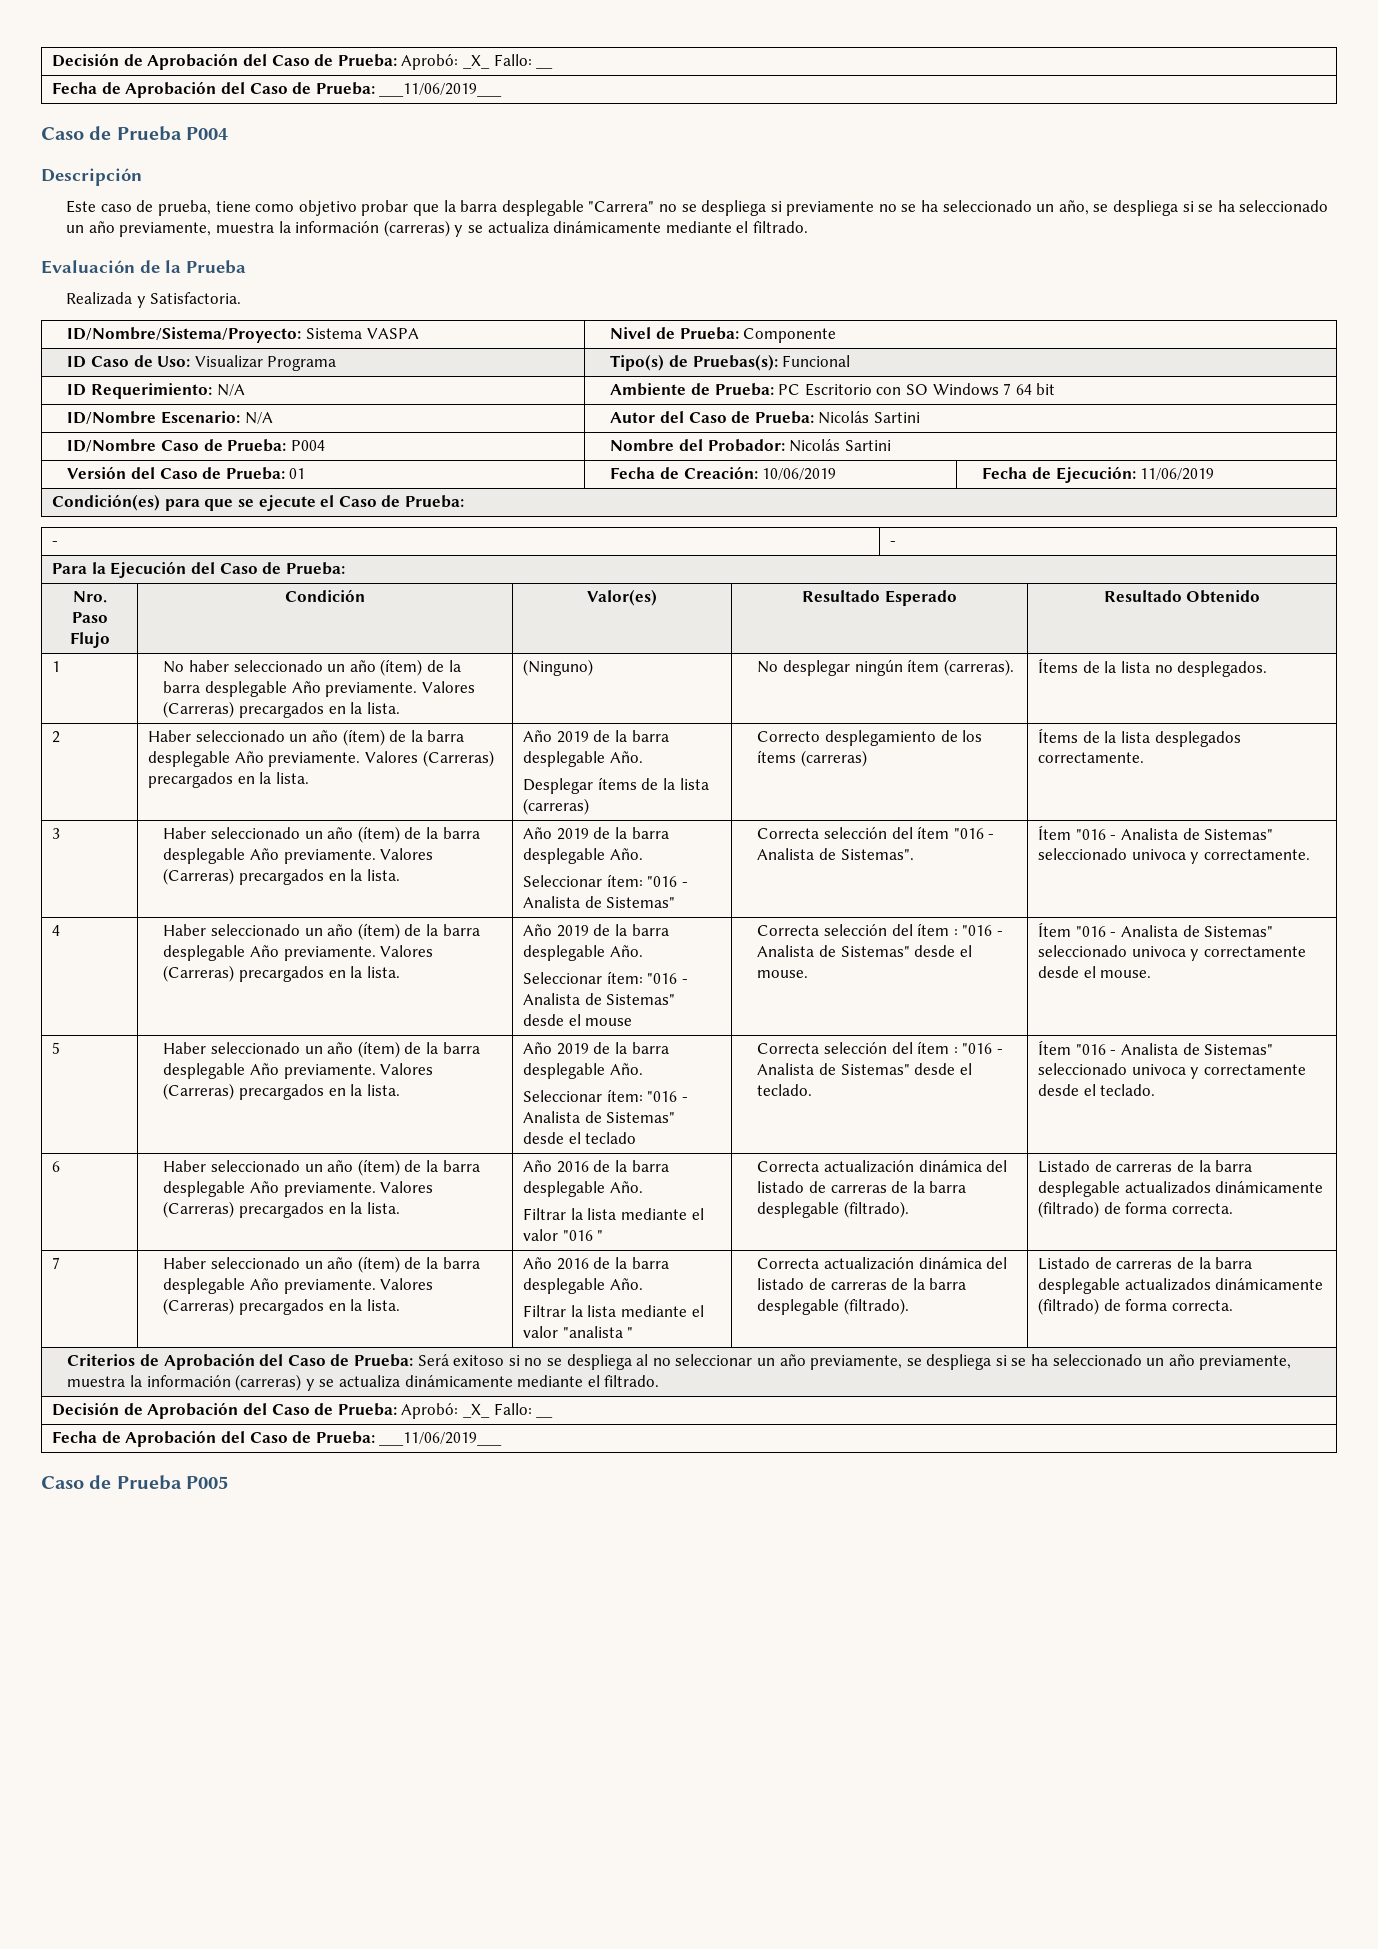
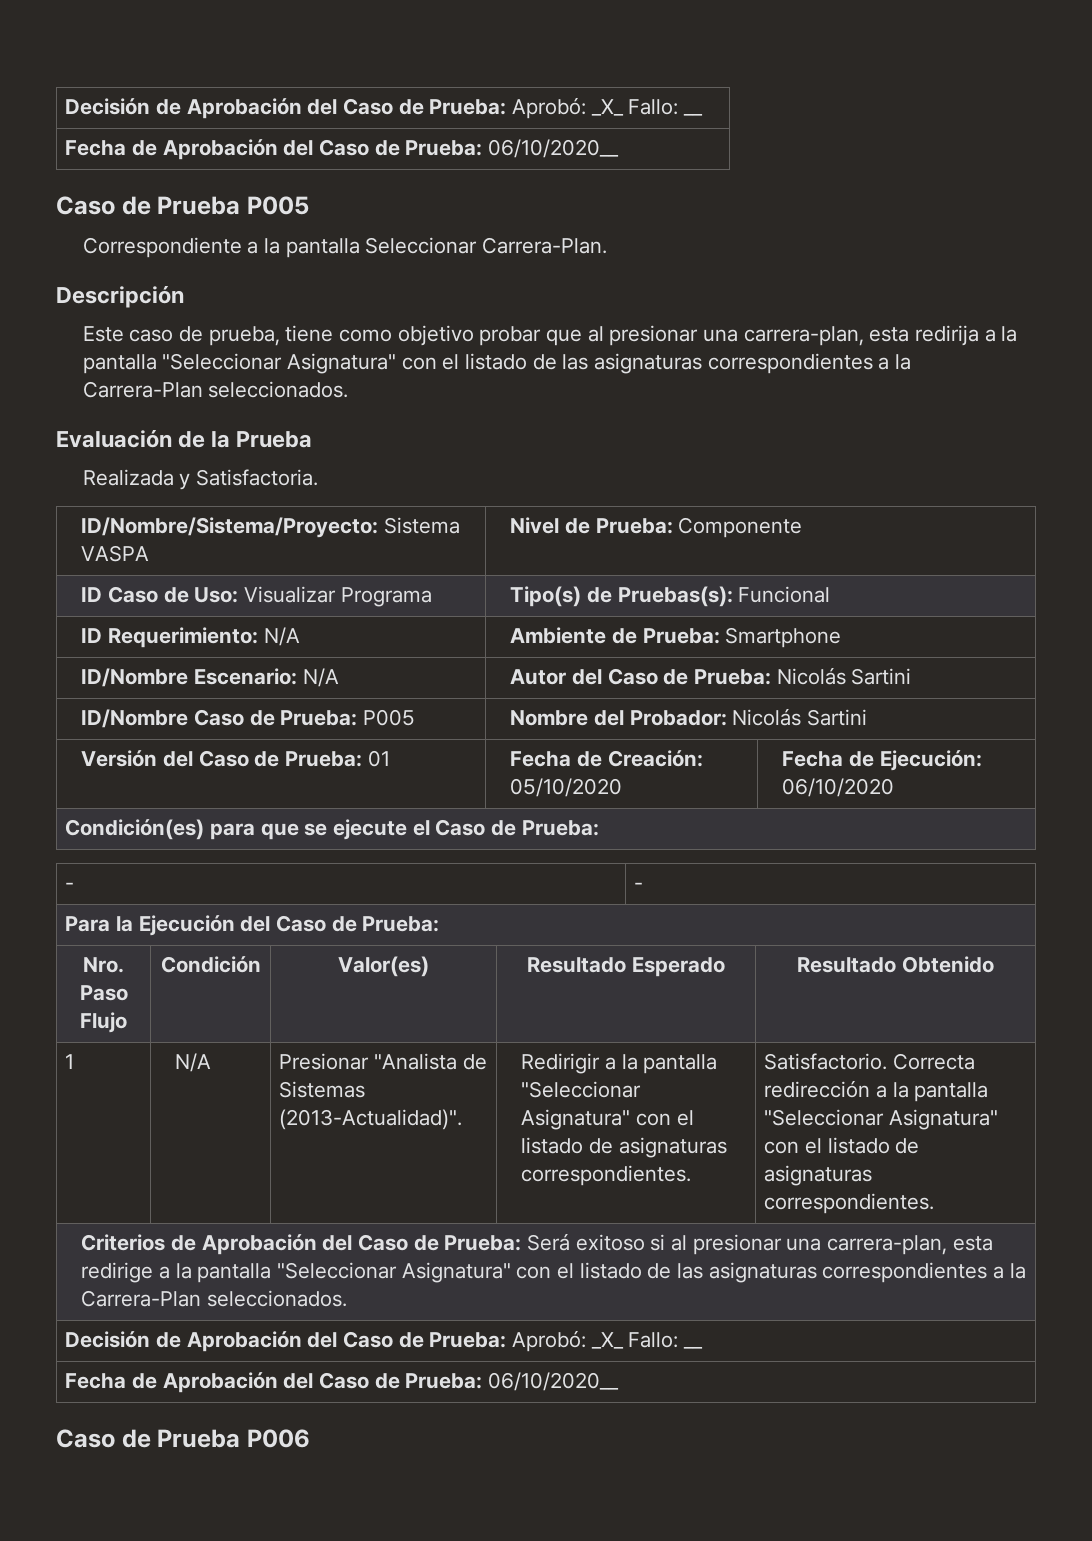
[379,83,503,97] [41,126,229,141] ___11/06/2019___ // Caso de Prueba P004 -> [488,139,620,158] [56,196,309,215] [82,237,607,258] 06/10/2020__ // Caso de Prueba P005 // Correspondiente a la pantalla Seleccionar Carrera-Plan.
[443,200,1329,216] [66,220,808,237] la barra desplegable "Carrera" no se despliega si previamente no se ha seleccionado un año, se despliega si se ha seleccionado un año previamente, muestra la información (carreras) y se actualiza dinámicamente mediante el filtrado. -> [587,325,1018,346] [82,353,911,374] [82,381,349,398] al presionar una carrera-plan, esta redirija a la pantalla "Seleccionar Asignatura" con el listado de las asignaturas correspondientes a la Carrera-Plan seleccionados.
[778,383,1056,396] PC Escritorio con SO Windows 7 64 bit -> [725,627,842,648] Smartphone
[290,440,325,451] P004 -> [363,709,416,726] P005
[762,468,837,480] 10/06/2019 -> [510,778,623,797] 05/10/2020
[1140,468,1215,480] 11/06/2019 -> [782,778,895,797] 06/10/2020
[163,659,461,676] [163,681,475,697] [163,701,400,718] [523,659,594,676] [757,659,1014,676] [1038,658,1268,677] [52,731,61,743] [148,729,465,746] [148,750,494,767] [148,772,310,788] [523,730,669,743] [523,751,643,767] [523,777,709,794] [523,798,590,815] [757,730,983,746] [757,750,868,767] [1038,728,1241,747] [1038,752,1145,763] [52,828,61,839] [163,826,480,843] [163,848,434,864] [163,868,400,885] [523,827,669,840] [523,848,643,864] [523,874,689,887] [523,896,676,908] [757,826,995,839] [757,848,914,860] [1038,825,1274,840] [1038,848,1311,864] [52,925,61,936] [163,923,480,940] [163,945,434,961] [163,965,400,982] [523,924,669,937] [523,945,643,961] [523,971,689,984] [523,993,676,1005] [523,1014,633,1026] [757,923,1004,936] [757,945,972,957] [757,970,809,978] [1038,922,1274,937] [1038,945,1307,961] [1038,966,1152,978] [52,1042,61,1054] [163,1041,480,1058] [163,1063,434,1079] [163,1083,400,1100] [523,1042,669,1055] [523,1063,643,1079] [523,1089,689,1102] [523,1111,676,1123] [523,1132,637,1144] [757,1041,1004,1054] [757,1063,972,1075] [757,1084,813,1096] [1038,1040,1274,1055] [1038,1063,1307,1079] [1038,1084,1156,1096] [52,1161,61,1172] [163,1159,480,1176] [163,1181,434,1197] [163,1201,400,1218] [523,1160,669,1173] [523,1181,643,1197] [523,1208,704,1220] [523,1229,604,1241] [757,1160,1008,1173] [757,1181,967,1193] [757,1201,910,1218] [1038,1160,1253,1173] [1038,1181,1324,1197] [1038,1201,1234,1218] [52,1257,61,1269] [163,1256,480,1273] [163,1278,434,1294] [163,1298,400,1315] [523,1257,669,1270] [523,1278,643,1294] [523,1305,704,1317] [523,1326,634,1338] [757,1257,1008,1270] [757,1278,967,1290] [757,1298,910,1315] [1038,1257,1253,1270] [1038,1278,1324,1294] [1038,1298,1234,1315] No haber seleccionado un año (ítem) de la barra desplegable Año previamente. Valores (Carreras) precargados en la lista. | (Ninguno) | No desplegar ningún ítem (carreras). | Ítems de la lista no desplegados. // 2 | Haber seleccionado un año (ítem) de la barra desplegable Año previamente. Valores (Carreras) precargados en la lista. | Año 2019 de la barra desplegable Año. // Desplegar ítems de la lista (carreras) | Correcto desplegamiento de los ítems (carreras) | Ítems de la lista desplegados correctamente. // 3 | Haber seleccionado un año (ítem) de la barra desplegable Año previamente. Valores (Carreras) precargados en la lista. | Año 2019 de la barra desplegable Año. // Seleccionar ítem: "016 - Analista de Sistemas" | Correcta selección del ítem "016 - Analista de Sistemas". | Ítem "016 - Analista de Sistemas" seleccionado univoca y correctamente. // 4 | Haber seleccionado un año (ítem) de la barra desplegable Año previamente. Valores (Carreras) precargados en la lista. | Año 2019 de la barra desplegable Año. // Seleccionar ítem: "016 - Analista de Sistemas" desde el mouse | Correcta selección del ítem : "016 - Analista de Sistemas" desde el mouse. | Ítem "016 - Analista de Sistemas" seleccionado univoca y correctamente desde el mouse. // 5 | Haber seleccionado un año (ítem) de la barra desplegable Año previamente. Valores (Carreras) precargados en la lista. | Año 2019 de la barra desplegable Año. // Seleccionar ítem: "016 - Analista de Sistemas" desde el teclado | Correcta selección del ítem : "016 - Analista de Sistemas" desde el teclado. | Ítem "016 - Analista de Sistemas" seleccionado univoca y correctamente desde el teclado. // 6 | Haber seleccionado un año (ítem) de la barra desplegable Año previamente. Valores (Carreras) precargados en la lista. | Año 2016 de la barra desplegable Año. // Filtrar la lista mediante el valor "016 " | Correcta actualización dinámica del listado de carreras de la barra desplegable (filtrado). | Listado de carreras de la barra desplegable actualizados dinámicamente (filtrado) de forma correcta. // 7 | Haber seleccionado un año (ítem) de la barra desplegable Año previamente. Valores (Carreras) precargados en la lista. | Año 2016 de la barra desplegable Año. // Filtrar la lista mediante el valor "analista " | Correcta actualización dinámica del listado de carreras de la barra desplegable (filtrado). | Listado de carreras de la barra desplegable actualizados dinámicamente (filtrado) de forma correcta. -> [175,1053,212,1072] [279,1053,487,1070] [279,1081,366,1098] [279,1109,463,1130] [521,1053,718,1074] [521,1081,642,1098] [521,1109,694,1130] [521,1137,727,1158] [521,1165,692,1186] [764,1053,976,1070] [764,1080,989,1102] [764,1109,999,1130] [764,1137,920,1154] [764,1165,873,1186] [764,1193,935,1214] N/A | Presionar "Analista de Sistemas (2013-Actualidad)". | Redirigir a la pantalla "Seleccionar Asignatura" con el listado de asignaturas correspondientes. | Satisfactorio. Correcta redirección a la pantalla "Seleccionar Asignatura" con el listado de asignaturas correspondientes.
[524,1354,1292,1370] [67,1374,660,1391] no se despliega al no seleccionar un año previamente, se despliega si se ha seleccionado un año previamente, muestra la información (carreras) y se actualiza dinámicamente mediante el filtrado. -> [671,1234,993,1255] [81,1262,1026,1283] [81,1290,348,1307] al presionar una carrera-plan, esta redirige a la pantalla "Seleccionar Asignatura" con el listado de las asignaturas correspondientes a la Carrera-Plan seleccionados.
[379,1432,503,1446] [41,1475,229,1490] ___11/06/2019___ // Caso de Prueba P005 -> [488,1372,620,1391] [56,1429,310,1448] 06/10/2020__ // Caso de Prueba P006

